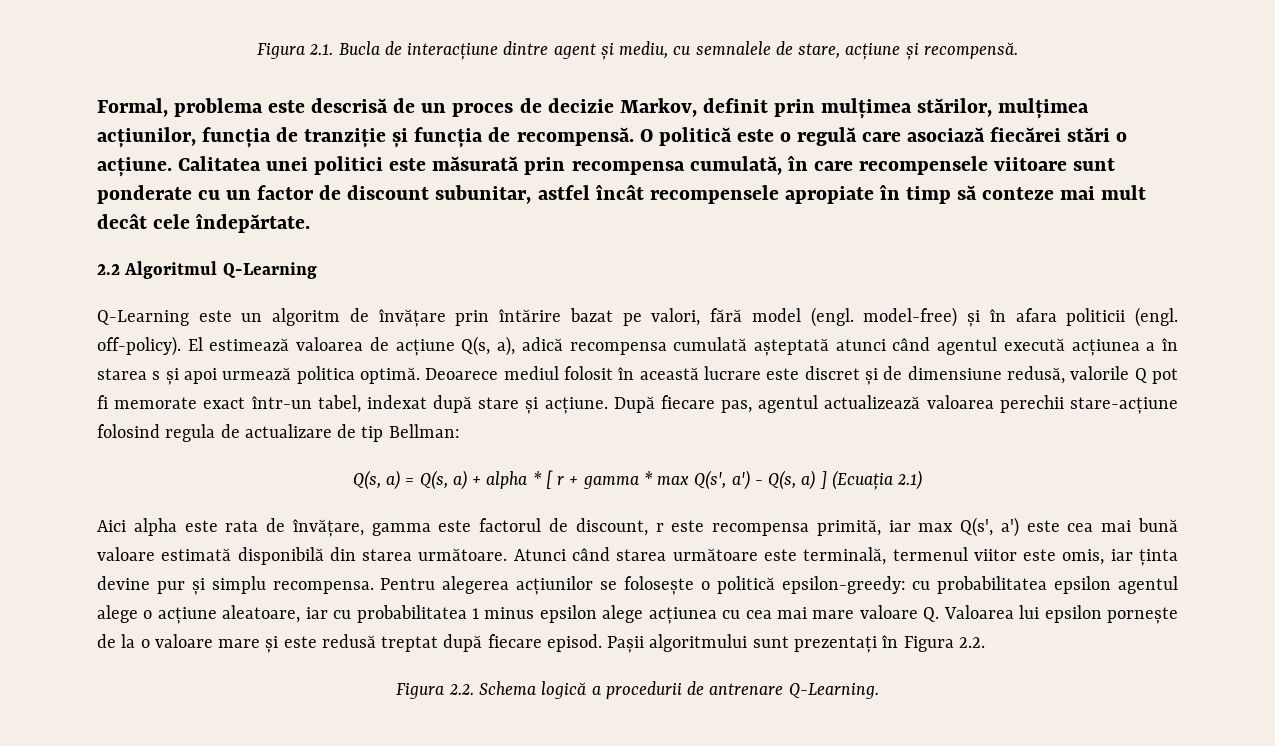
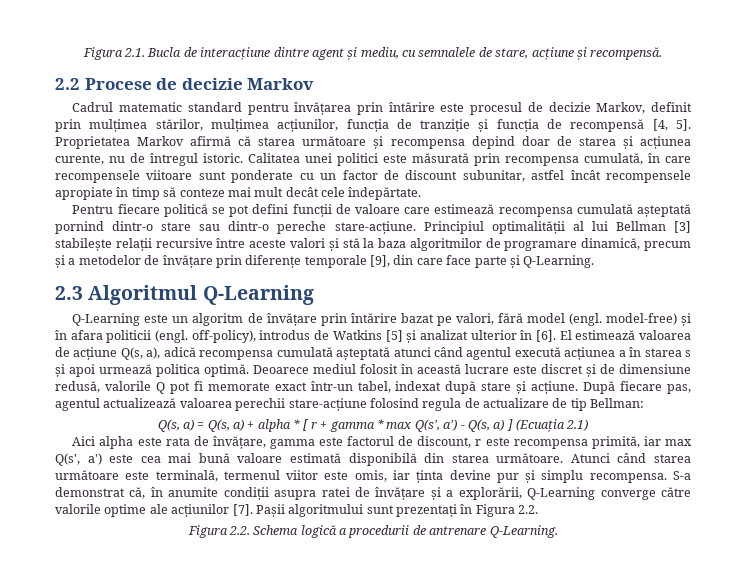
[97,98,514,117] Formal, problema este descrisă de un proces -> [55,78,315,90] [72,102,523,115] 2.2 Procese de decizie Markov // Cadrul matematic standard pentru învățarea prin întărire este procesul
[516,127,1128,146] [97,157,172,177] recompensă. O politică este o regulă care asociază fiecărei stări o acțiune. -> [570,119,691,132] [55,136,692,149] [55,153,243,166] recompensă [4, 5]. Proprietatea Markov afirmă că starea următoare și recompensa depind doar de starea și acțiunea curente, nu de întregul istoric.
[97,264,120,275] 2.2 -> [72,204,691,217] [55,221,692,234] [55,238,691,251] [55,255,595,268] [55,286,83,300] Pentru fiecare politică se pot defini funcții de valoare care estimează recompensa cumulată așteptată pornind dintr-o stare sau dintr-o pereche stare-acțiune. Principiul optimalității al lui Bellman [3] stabilește relații recursive între aceste valori și stă la baza algoritmilor de programare dinamică, precum și a metodelor de învățare prin diferențe temporale [9], din care face parte și Q-Learning. // 2.3
[97,336,181,356] off-policy). -> [191,330,556,343] off-policy), introdus de Watkins [5] și analizat ulterior în [6].
[380,576,1178,595] [97,605,1179,624] [97,634,602,653] Pentru alegerea acțiunilor se folosește o politică epsilon-greedy: cu probabilitatea epsilon agentul alege o acțiune aleatoare, iar cu probabilitatea 1 minus epsilon alege acțiunea cu cea mai mare valoare Q. Valoarea lui epsilon pornește de la o valoare mare și este redusă treptat după fiecare episod. -> [673,471,691,480] [55,487,692,500] [55,504,253,517] S-a demonstrat că, în anumite condiții asupra ratei de învățare și a explorării, Q-Learning converge către valorile optime ale acțiunilor [7].

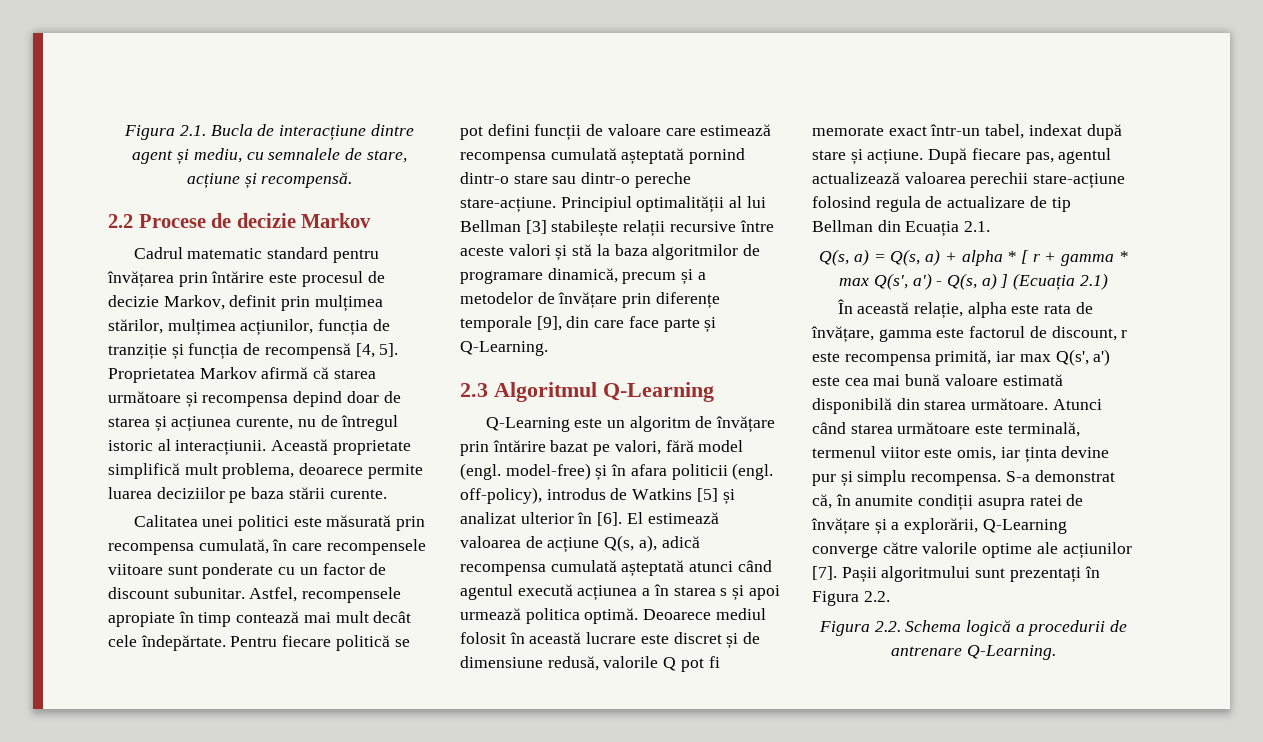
[203,153,243,163] istoric. -> [108,439,411,456] [108,463,423,479] [108,487,387,503] istoric al interacțiunii. Această proprietate simplifică mult problema, deoarece permite luarea deciziilor pe baza stării curente. //
[462,170,601,182] subunitar, astfel încât -> [173,587,298,602] subunitar. Astfel,
[163,187,225,197] să conteze -> [236,611,300,623] contează
(422, 193) // -> (226, 643) none
[590,398,645,408] Bellman: -> [812,220,991,237] Bellman din Ecuația 2.1.
[72,436,96,446] Aici -> [837,299,963,319] În această relație,

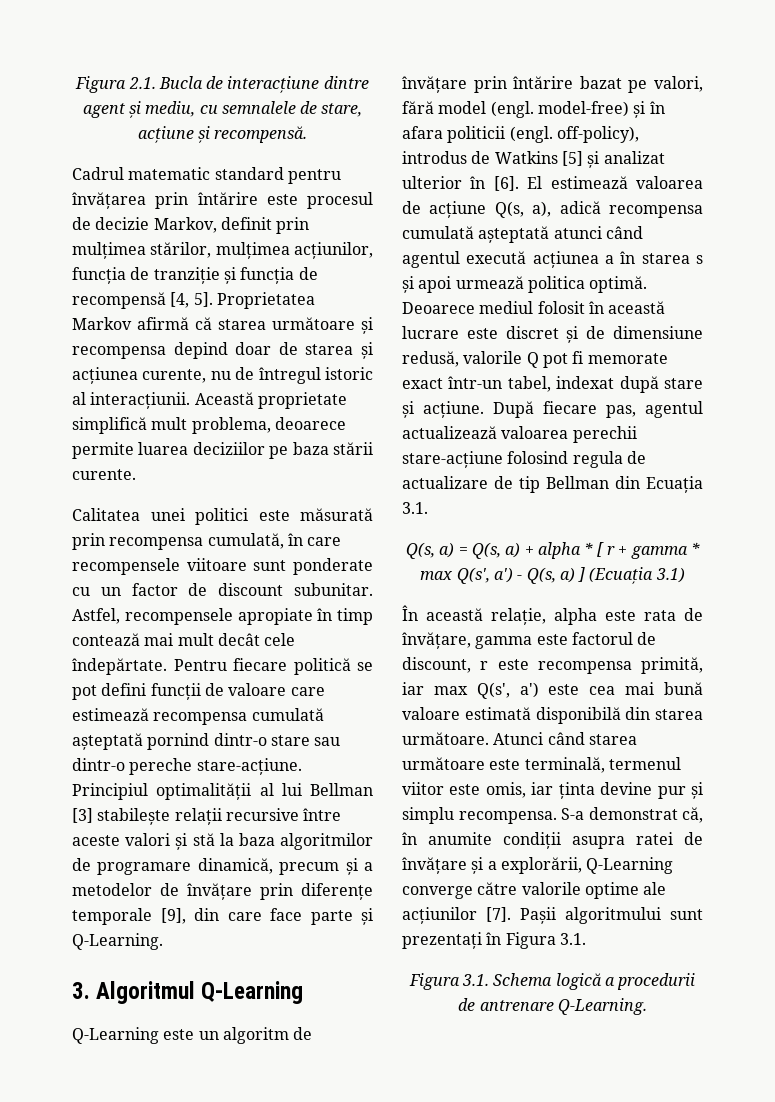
[108,213,372,228] // 2.2 Procese de decizie Markov -> (308, 134) none
[460,383,488,397] 2.3 -> [72,982,90,999] 3.
[964,221,991,232] 2.1. -> [402,502,428,514] 3.1.
[1079,273,1108,290] 2.1) -> [655,567,685,583] 3.1)
[863,591,890,602] [818,621,901,636] 2.2. // Figura 2.2. -> [559,933,586,945] [408,973,490,990] 3.1. // Figura 3.1.

